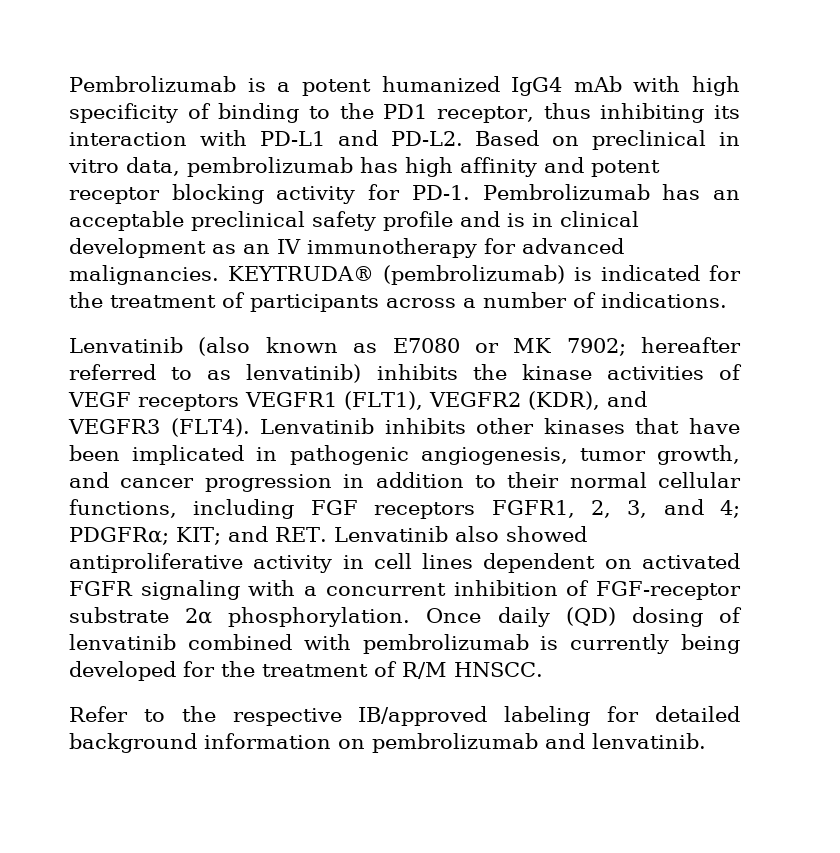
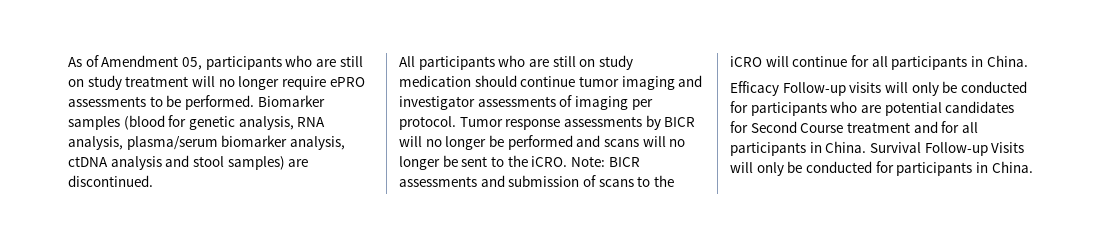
[69,76,740,96] [69,103,741,123] [69,130,740,150] [68,157,660,177] [69,184,740,204] [69,211,639,231] [69,238,624,258] [69,265,741,285] [69,292,727,312] [69,337,741,356] [69,364,742,383] [68,391,647,411] [68,418,740,437] [69,445,740,465] [69,472,741,492] [69,499,740,519] [69,526,587,545] [69,553,740,573] [69,580,742,600] [69,607,742,627] [69,634,740,654] [69,661,543,681] [69,706,740,726] [69,733,706,753] Pembrolizumab is a potent humanized IgG4 mAb with high specificity of binding to the PD1 receptor, thus inhibiting its interaction with PD-L1 and PD-L2. Based on preclinical in vitro data, pembrolizumab has high affinity and potent receptor blocking activity for PD-1. Pembrolizumab has an acceptable preclinical safety profile and is in clinical development as an IV immunotherapy for advanced malignancies. KEYTRUDA® (pembrolizumab) is indicated for the treatment of participants across a number of indications. // Lenvatinib (also known as E7080 or MK 7902; hereafter referred to as lenvatinib) inhibits the kinase activities of VEGF receptors VEGFR1 (FLT1), VEGFR2 (KDR), and VEGFR3 (FLT4). Lenvatinib inhibits other kinases that have been implicated in pathogenic angiogenesis, tumor growth, and cancer progression in addition to their normal cellular functions, including FGF receptors FGFR1, 2, 3, and 4; PDGFRα; KIT; and RET. Lenvatinib also showed antiproliferative activity in cell lines dependent on activated FGFR signaling with a concurrent inhibition of FGF-receptor substrate 2α phosphorylation. Once daily (QD) dosing of lenvatinib combined with pembrolizumab is currently being developed for the treatment of R/M HNSCC. // Refer to the respective IB/approved labeling for detailed background information on pembrolizumab and lenvatinib. -> [68,55,363,70] [68,75,365,90] [68,95,325,110] [68,115,326,130] [68,135,345,150] [68,155,309,170] [68,175,153,187] [399,55,633,70] [399,75,703,90] [399,95,653,110] [399,115,696,130] [399,135,686,150] [399,155,640,170] [399,175,674,187] [730,55,1028,70] [730,81,1027,96] [730,101,1015,116] [730,121,978,133] [730,141,1025,156] [730,161,1033,176] As of Amendment 05, participants who are still on study treatment will no longer require ePRO assessments to be performed. Biomarker samples (blood for genetic analysis, RNA analysis, plasma/serum biomarker analysis, ctDNA analysis and stool samples) are discontinued. // All participants who are still on study medication should continue tumor imaging and investigator assessments of imaging per protocol. Tumor response assessments by BICR will no longer be performed and scans will no longer be sent to the iCRO. Note: BICR assessments and submission of scans to the iCRO will continue for all participants in China. // Efficacy Follow-up visits will only be conducted for participants who are potential candidates for Second Course treatment and for all participants in China. Survival Follow-up Visits will only be conducted for participants in China.

